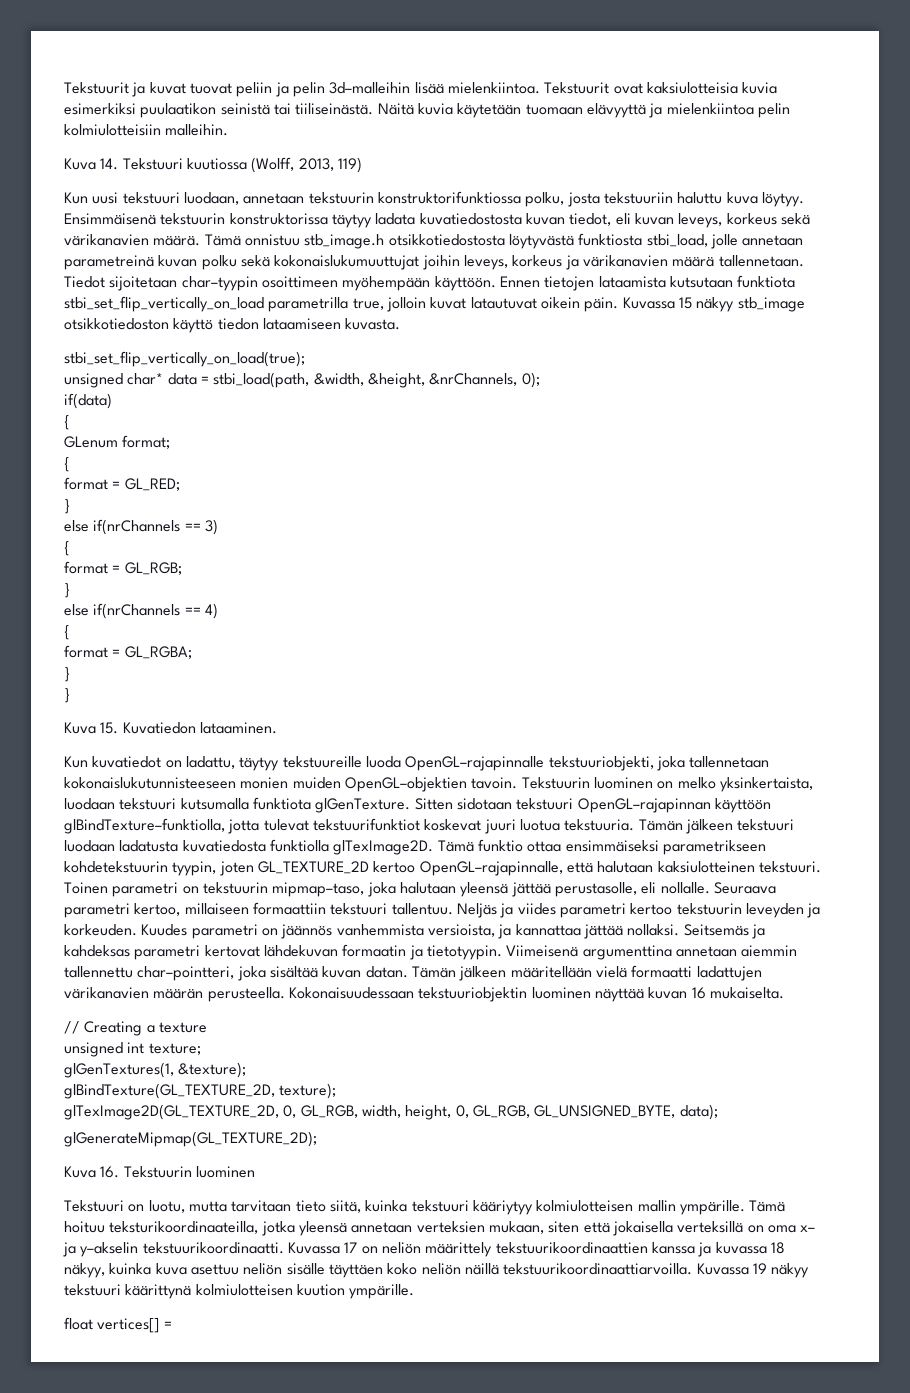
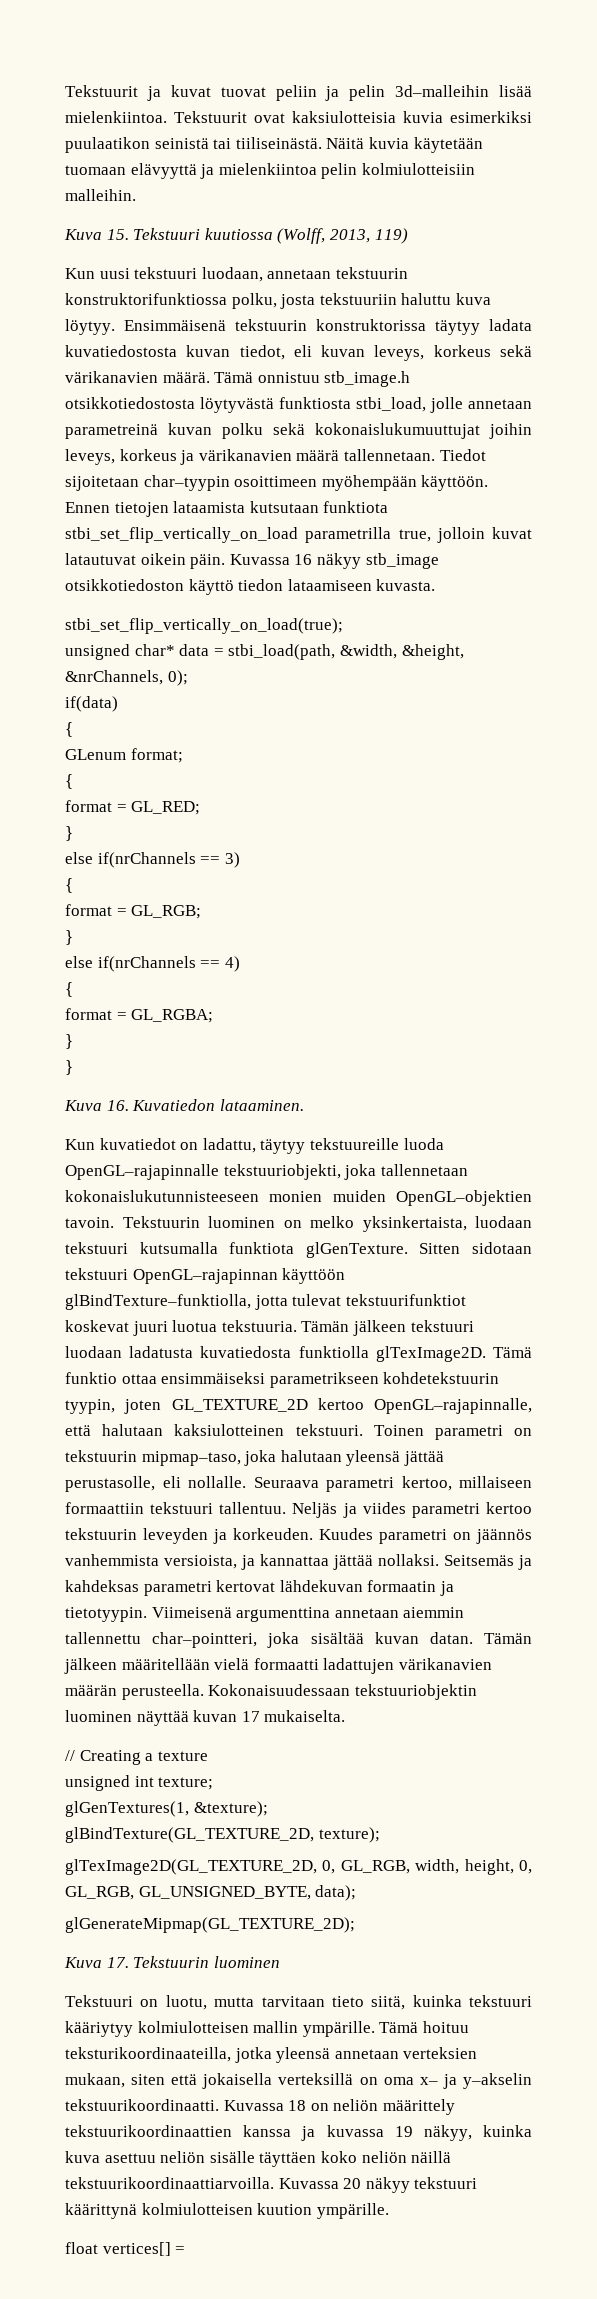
[100,158,119,170] 14. -> [106,229,129,240] 15.
[678,297,692,309] 15 -> [294,554,313,565] 16
[100,722,119,734] 15. -> [106,1100,129,1111] 16.
[691,987,706,999] 16 -> [241,1711,260,1722] 17
[100,1166,120,1178] 16. -> [106,1957,129,1968] 17.
[344,1242,358,1253] 17 -> [288,2100,307,2111] 18
[770,1242,785,1254] 18 -> [394,2126,413,2137] 19
[752,1263,767,1274] 19 -> [343,2178,362,2189] 20

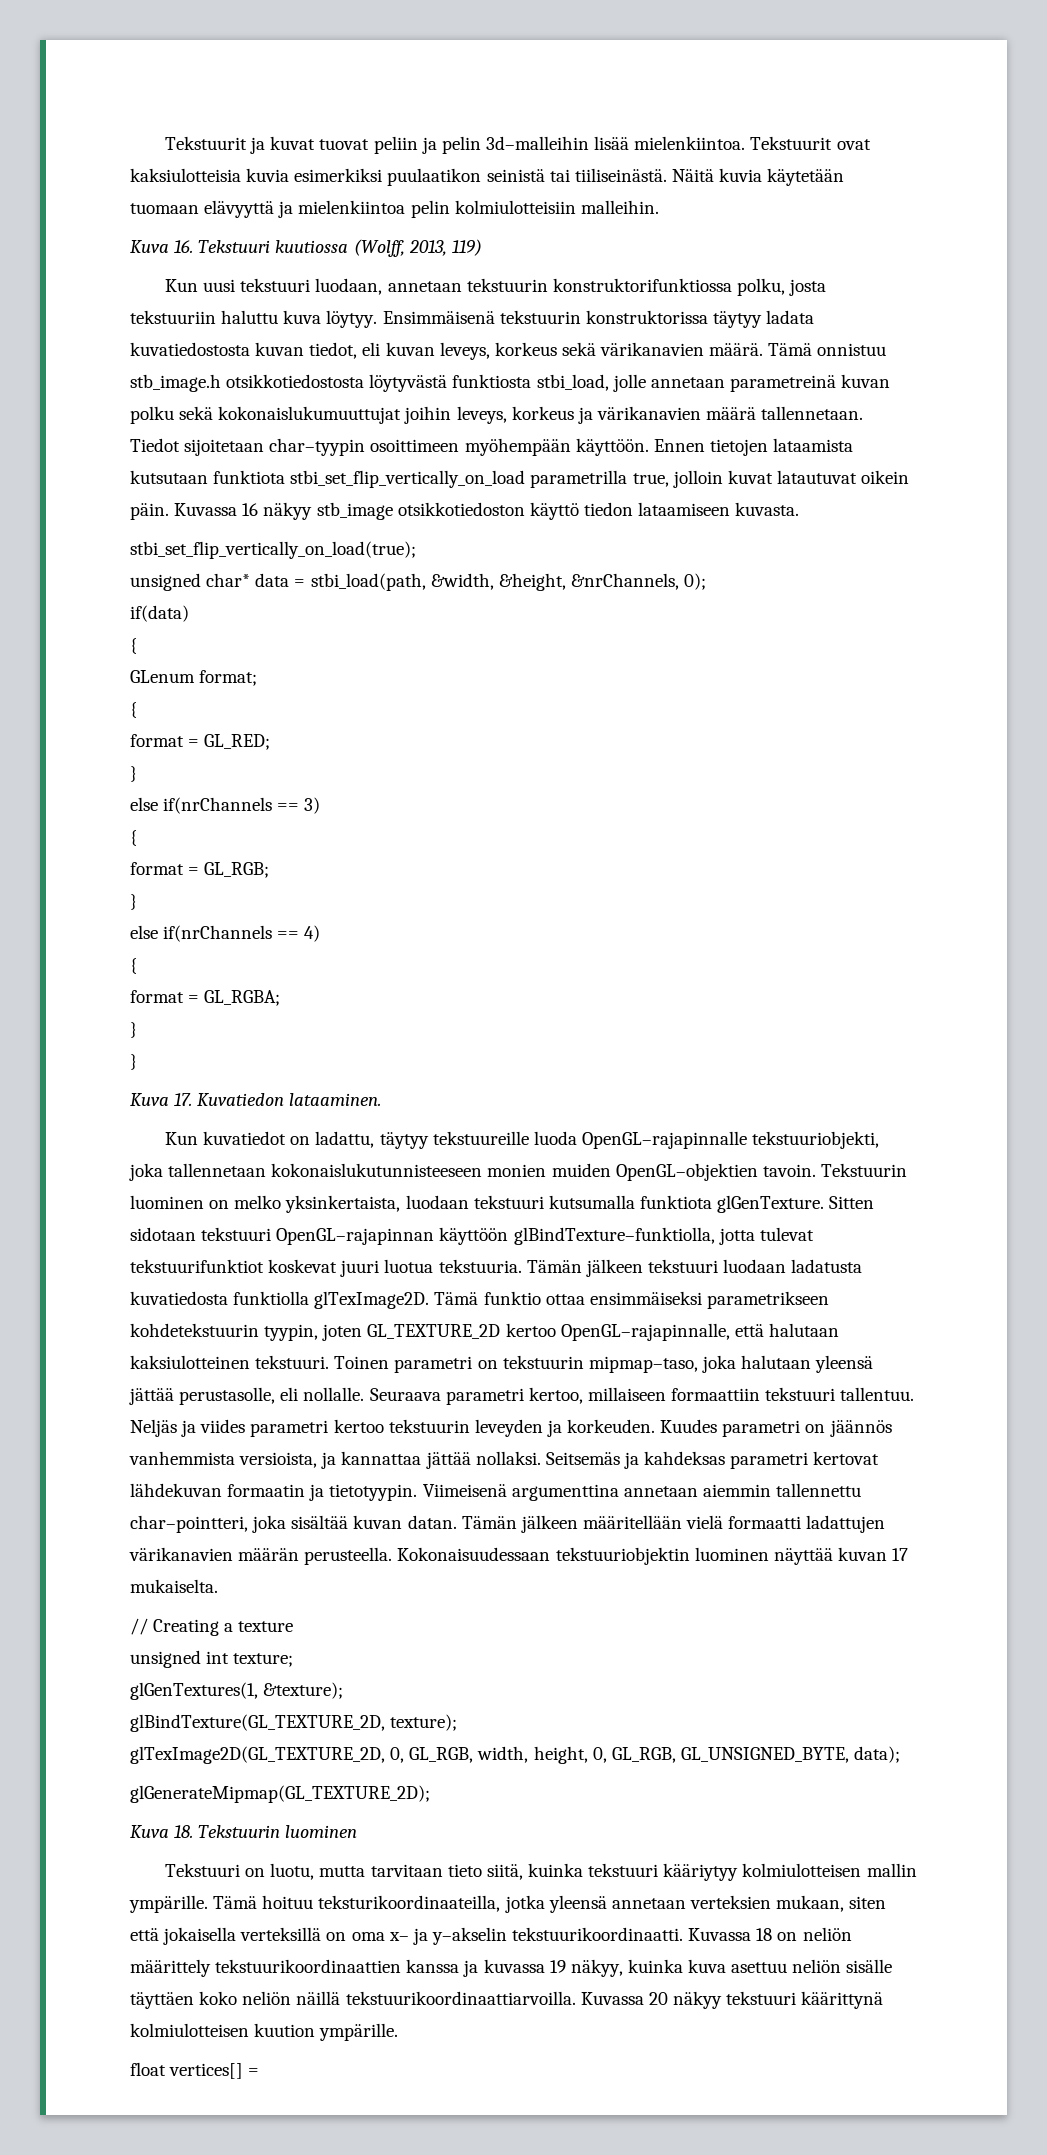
[106,229,129,240] 15. -> [174,240,194,253] 16.
[106,1100,129,1111] 16. -> [174,1093,193,1106] 17.
[106,1957,129,1968] 17. -> [174,1825,194,1838] 18.

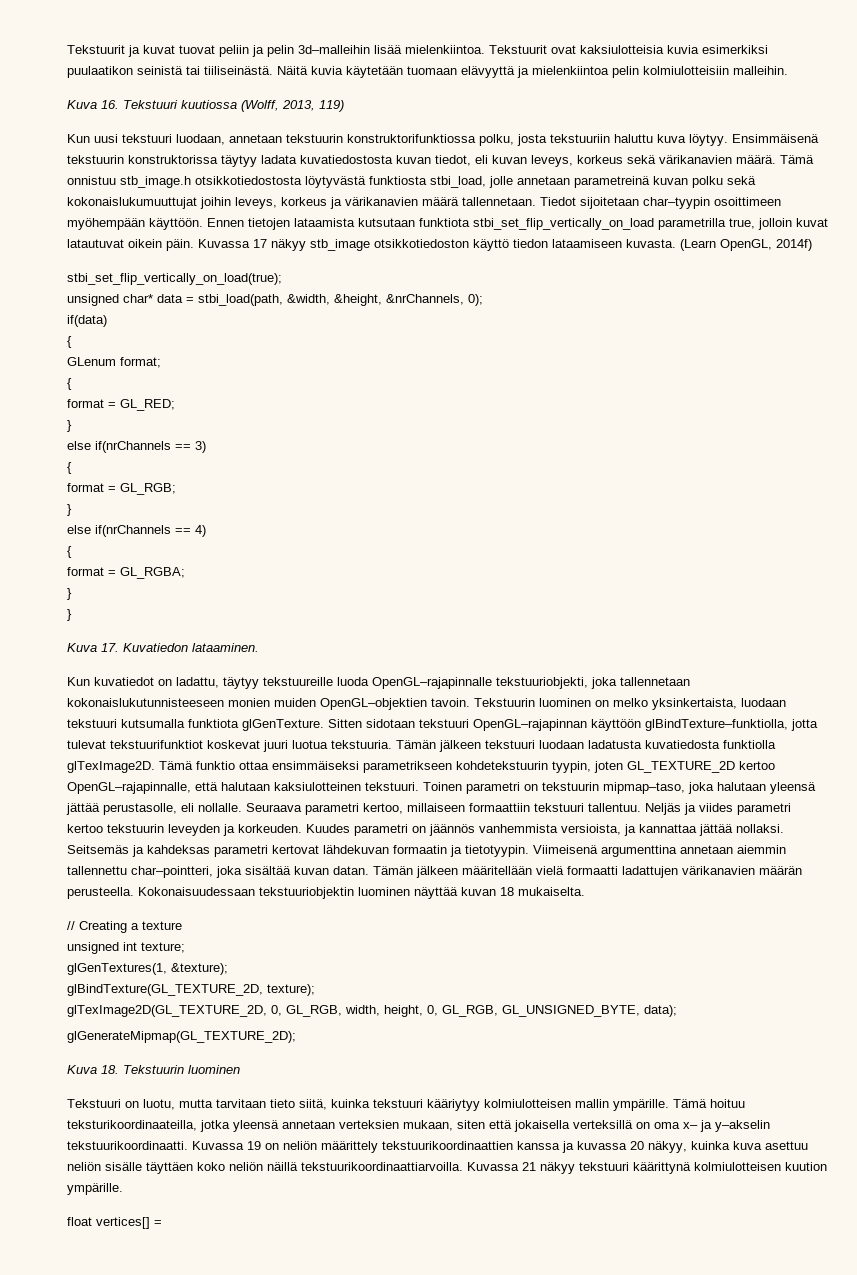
[242,503,259,516] 16 -> [253,239,267,248] 17
(800, 509) none -> [680,239,812,251] (Learn OpenGL, 2014f)
[892,1548,909,1561] 17 -> [500,887,514,896] 18
[756,1928,773,1941] 18 -> [247,1141,261,1150] 19
[549,1960,566,1973] 19 -> [630,1141,644,1150] 20
[648,1992,668,2005] 20 -> [522,1162,536,1171] 21

